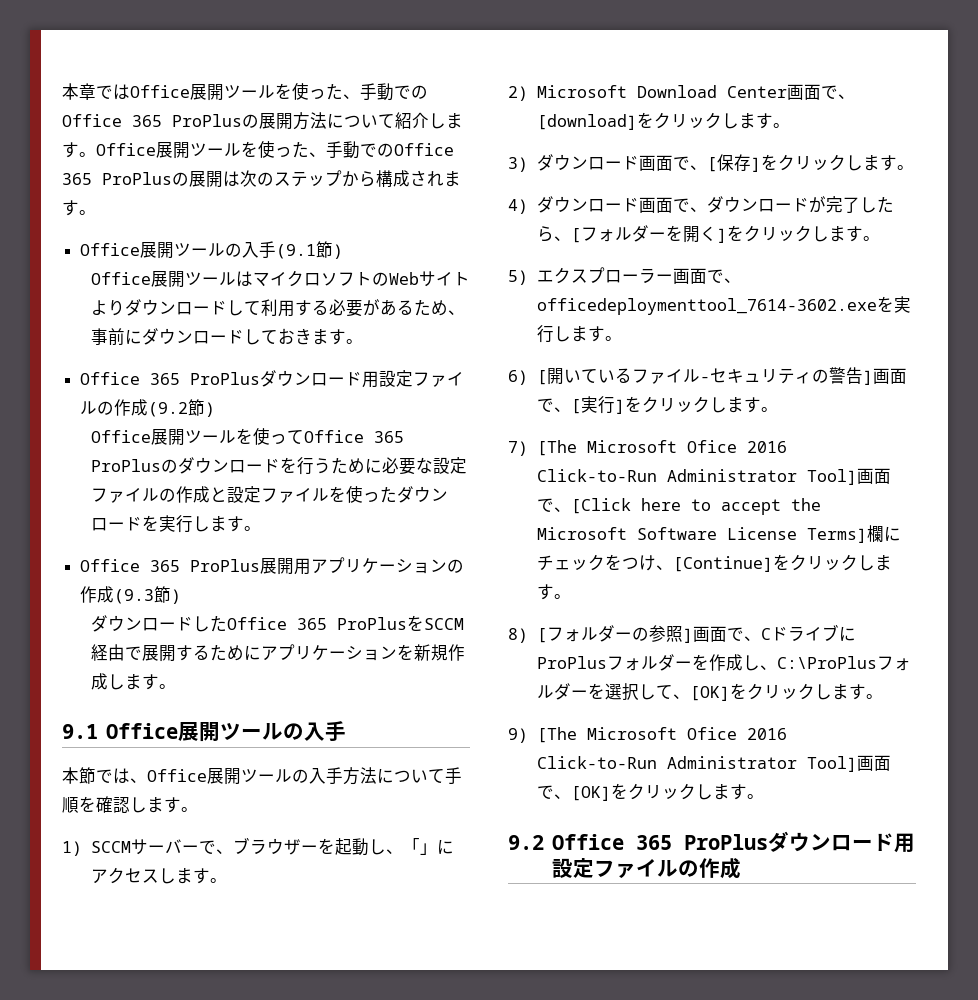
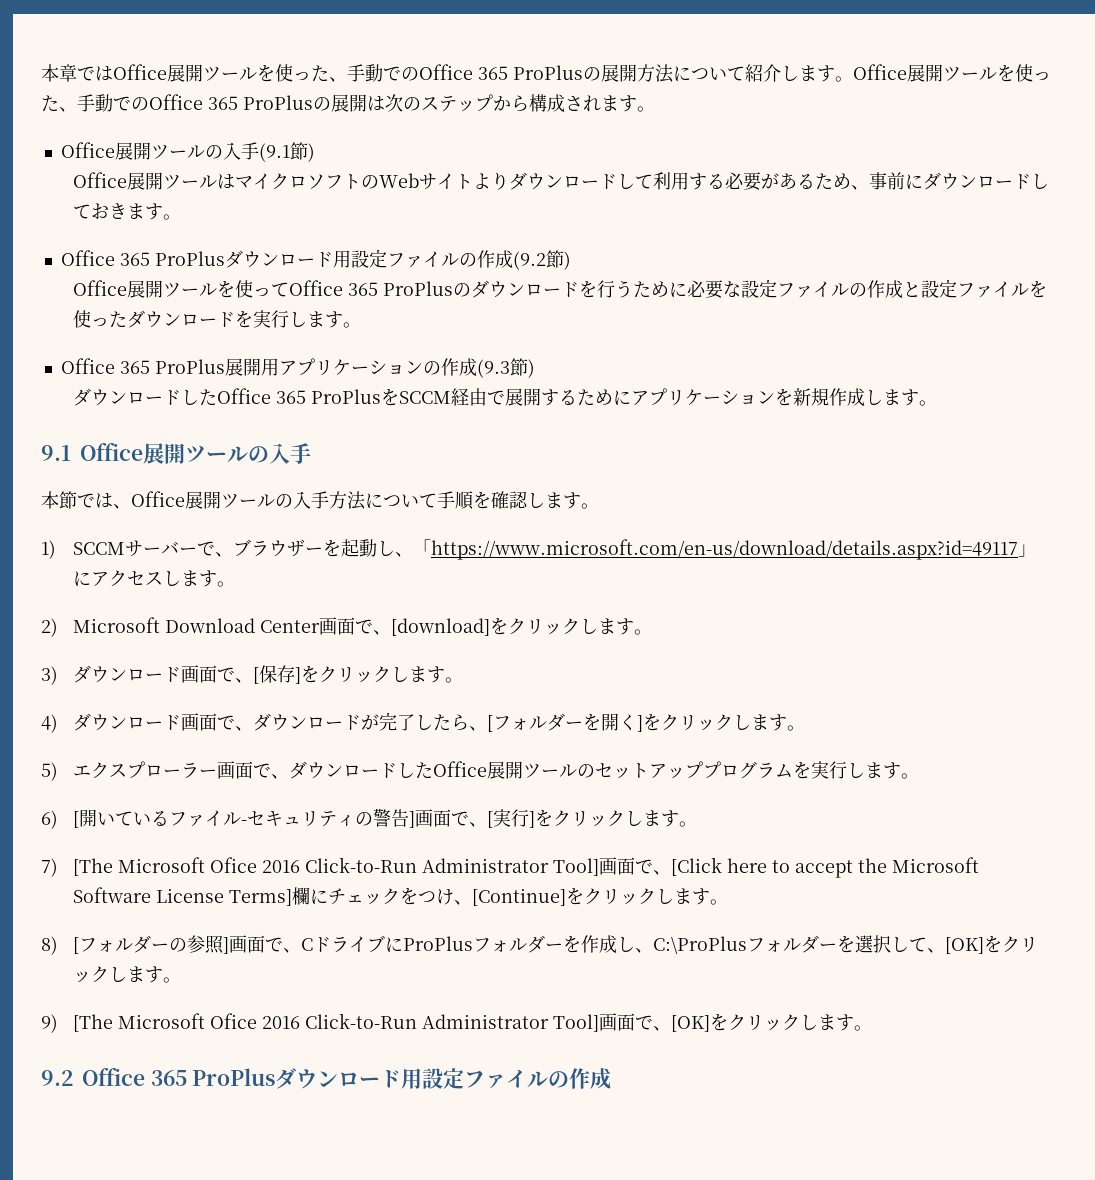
(420, 845) none -> [431,539,1019,560] https://www.microsoft.com/en-us/download/details.aspx?id=49117
[536,298,877,315] officedeploymenttool_7614-3602.exe -> [289,761,794,779] ダウンロードしたOffice展開ツールのセットアッププログラム

